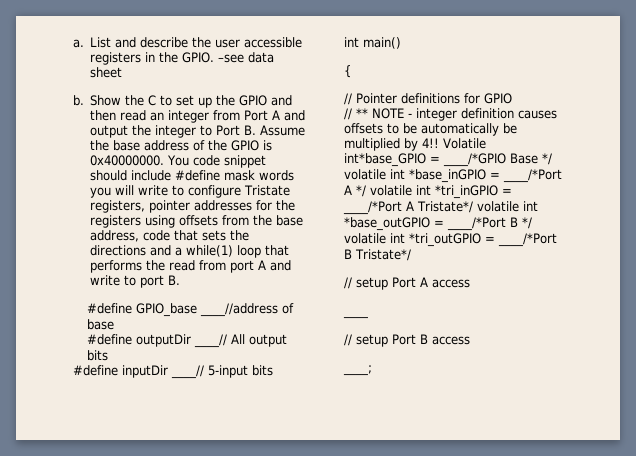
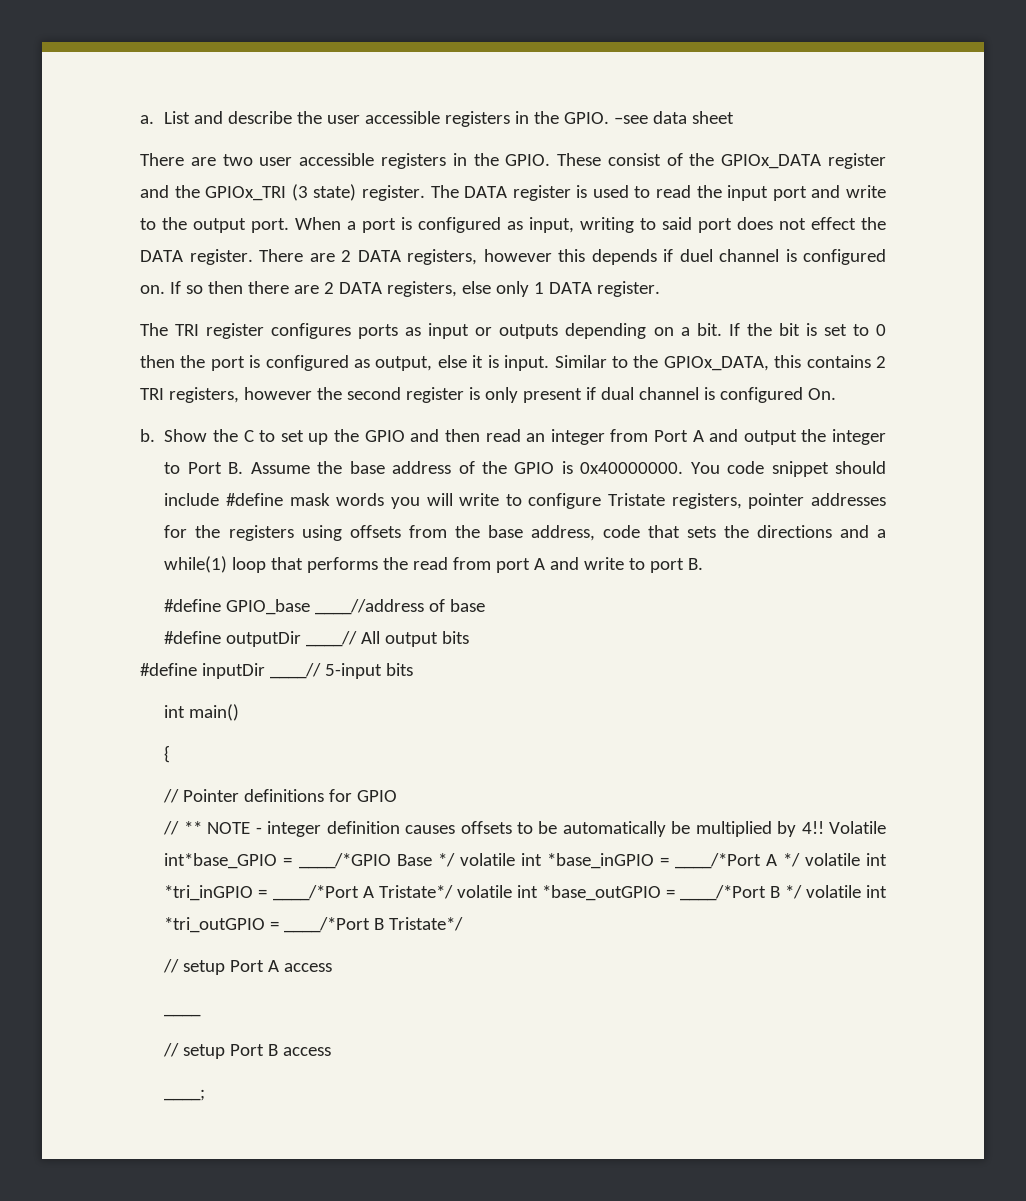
(123, 72) none -> [140,153,887,169] [140,184,887,201] [140,217,886,233] [140,249,886,265] [140,281,660,297] [140,323,887,339] [140,355,886,371] [140,387,836,403] // There are two user accessible registers in the GPIO. These consist of the GPIOx_DATA register and the GPIOx_TRI (3 state) register. The DATA register is used to read the input port and write to the output port. When a port is configured as input, writing to said port does not effect the DATA register. There are 2 DATA registers, however this depends if duel channel is configured on. If so then there are 2 DATA registers, else only 1 DATA register. // The TRI register configures ports as input or outputs depending on a bit. If the bit is set to 0 then the port is configured as output, else it is input. Similar to the GPIOx_DATA, this contains 2 TRI registers, however the second register is only present if dual channel is configured On.

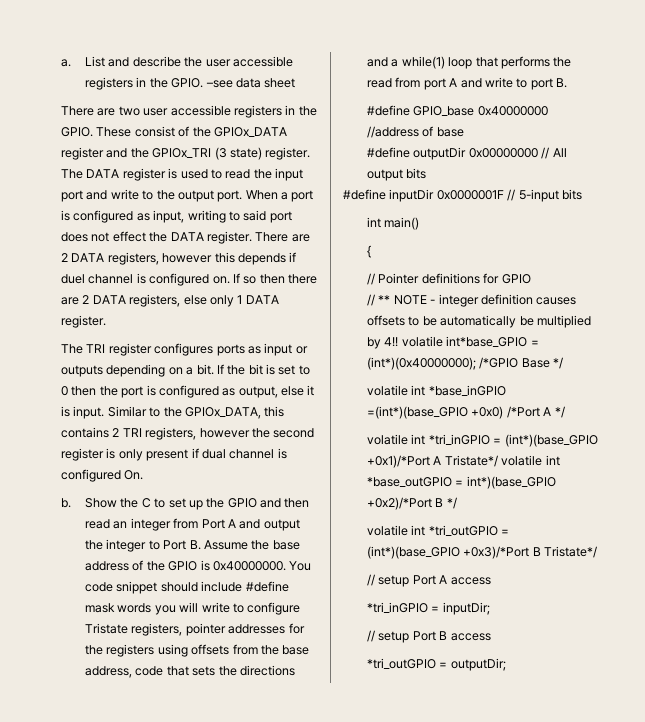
[315,599,425,615] ____//address -> [477,106,548,116] [367,126,420,138] 0x40000000 //address
[306,631,358,647] ____// -> [468,147,550,159] 0x00000000 //
[269,663,321,679] ____// -> [436,189,516,201] 0x0000001F //
[829,821,887,834] Volatile -> [401,336,443,347] volatile
[298,853,391,869] ____/*GPIO -> [367,357,519,370] (int*)(0x40000000); /*GPIO
(455, 860) none -> (564, 363) //
[659,853,761,869] = ____/*Port -> [367,406,540,419] =(int*)(base_GPIO +0x0) /*Port
(800, 860) none -> (565, 412) //
[272,885,359,901] ____/*Port -> [504,434,598,447] [367,455,431,468] (int*)(base_GPIO +0x1)/*Port
[679,885,766,901] ____/*Port -> [466,476,556,489] [367,497,433,510] int*)(base_GPIO +0x2)/*Port
(802, 892) none -> (457, 503) //
[284,917,371,933] ____/*Port -> [367,546,530,559] (int*)(base_GPIO +0x3)/*Port
[164,1014,202,1017] ____ -> [367,602,490,615] *tri_inGPIO = inputDir;
[164,1089,206,1101] ____; -> [367,658,506,671] *tri_outGPIO = outputDir;

